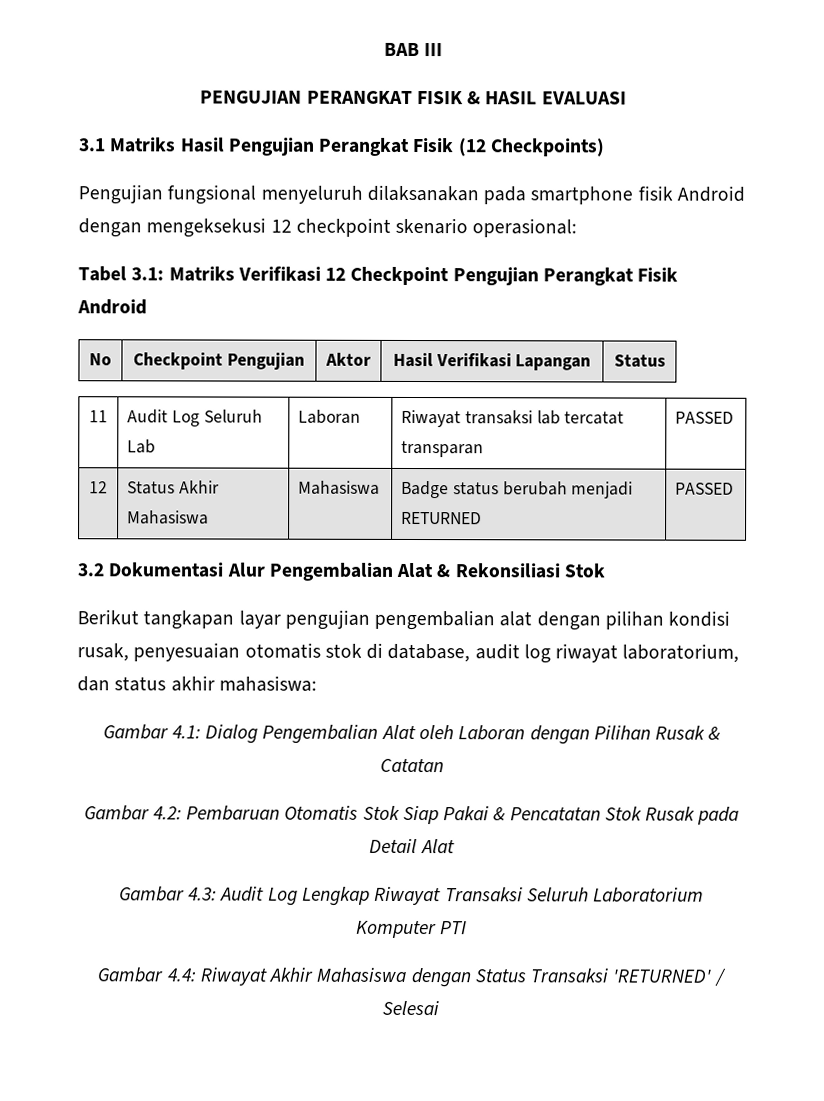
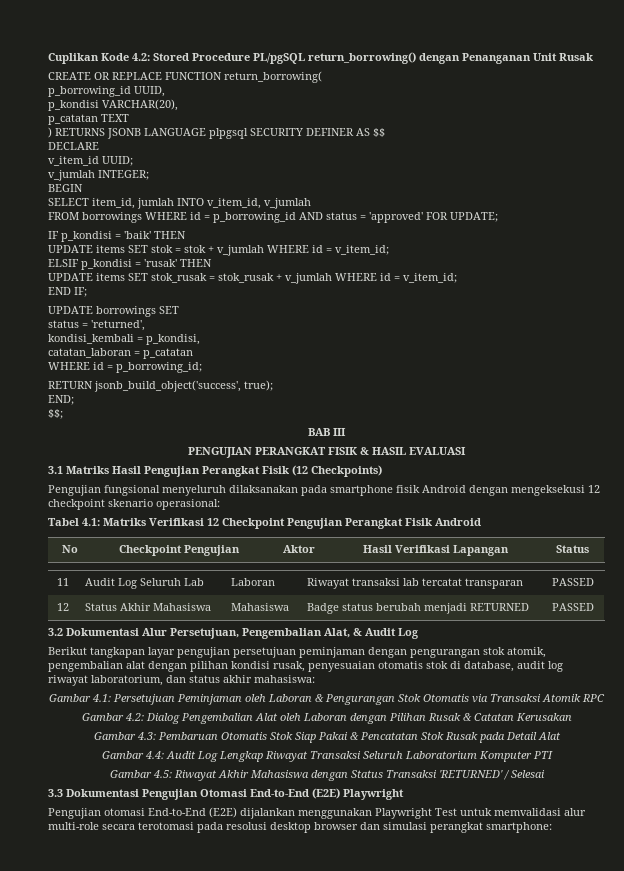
(383, 49) none -> [48,52,593,64] [48,71,322,83] [48,86,165,97] [48,99,178,111] [48,114,129,125] [48,127,385,139] [48,142,99,150] [48,156,133,166] [48,170,149,181] [48,184,83,192] [48,198,311,209] [48,212,498,223] [48,231,186,242] [48,245,389,256] [48,259,212,270] [48,273,457,284] [48,287,87,297] [48,306,179,317] [48,320,145,331] [48,334,200,345] [48,348,193,359] [48,362,202,373] [48,380,273,392] [48,395,74,405] [48,409,63,419] Cuplikan Kode 4.2: Stored Procedure PL/pgSQL return_borrowing() dengan Penanganan Unit Rusak // CREATE OR REPLACE FUNCTION return_borrowing( // p_borrowing_id UUID, // p_kondisi VARCHAR(20), // p_catatan TEXT // ) RETURNS JSONB LANGUAGE plpgsql SECURITY DEFINER AS $$ // DECLARE // v_item_id UUID; // v_jumlah INTEGER; // BEGIN // SELECT item_id, jumlah INTO v_item_id, v_jumlah // FROM borrowings WHERE id = p_borrowing_id AND status = 'approved' FOR UPDATE; // IF p_kondisi = 'baik' THEN // UPDATE items SET stok = stok + v_jumlah WHERE id = v_item_id; // ELSIF p_kondisi = 'rusak' THEN // UPDATE items SET stok_rusak = stok_rusak + v_jumlah WHERE id = v_item_id; // END IF; // UPDATE borrowings SET // status = 'returned', // kondisi_kembali = p_kondisi, // catatan_laboran = p_catatan // WHERE id = p_borrowing_id; // RETURN jsonb_build_object('success', true); // END; // $$; //
[131,267,165,281] 3.1: -> [82,518,100,526] 4.1:
[268,562,605,581] [77,609,370,630] Pengembalian Alat & Rekonsiliasi Stok // Berikut tangkapan layar pengujian -> [170,628,419,639] [48,647,546,658] Persetujuan, Pengembalian Alat, & Audit Log // Berikut tangkapan layar pengujian persetujuan peminjaman dengan pengurangan stok atomik,
(201, 732) none -> [113,694,605,705] [81,713,144,721] Persetujuan Peminjaman oleh Laboran & Pengurangan Stok Otomatis via Transaksi Atomik RPC // Gambar 4.2:
[83,805,182,821] // Gambar 4.2: -> [515,713,572,721] [93,732,156,740] Kerusakan // Gambar 4.3:
[188,887,218,901] 4.3: -> [144,751,164,759] 4.4:
[166,968,196,982] 4.4: -> [152,770,172,778] 4.5:
(439, 1008) none -> [48,788,404,800] [48,807,586,819] [48,822,552,833] // 3.3 Dokumentasi Pengujian Otomasi End-to-End (E2E) Playwright // Pengujian otomasi End-to-End (E2E) dijalankan menggunakan Playwright Test untuk memvalidasi alur multi-role secara terotomasi pada resolusi desktop browser dan simulasi perangkat smartphone:

